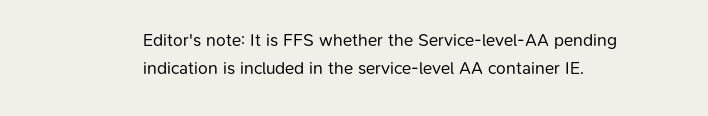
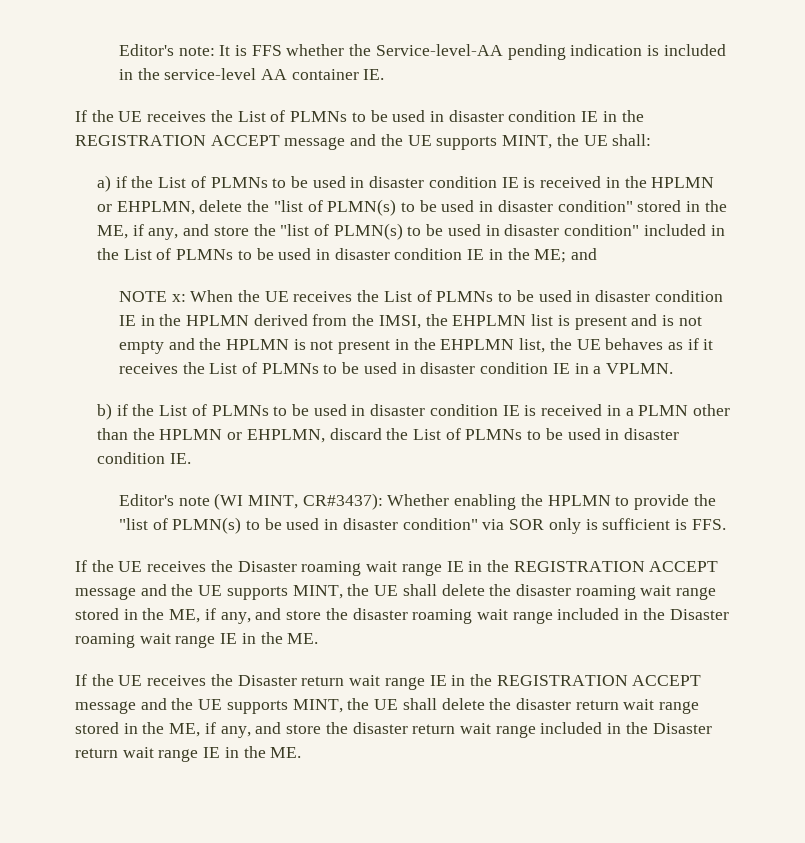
(584, 68) none -> [75,110,644,122] [75,134,652,150] [96,175,715,192] [96,199,727,216] [96,223,725,240] [96,248,598,263] [118,290,723,302] [118,314,702,330] [118,338,714,354] [118,362,673,374] [96,403,730,420] [96,428,680,443] [96,452,191,464] [118,493,716,510] [118,517,726,534] [75,560,719,576] [75,584,717,600] [75,608,729,624] [75,632,319,648] [75,674,702,690] [75,698,700,714] [75,722,712,738] [75,746,302,762] // If the UE receives the List of PLMNs to be used in disaster condition IE in the REGISTRATION ACCEPT message and the UE supports MINT, the UE shall: // a) if the List of PLMNs to be used in disaster condition IE is received in the HPLMN or EHPLMN, delete the "list of PLMN(s) to be used in disaster condition" stored in the ME, if any, and store the "list of PLMN(s) to be used in disaster condition" included in the List of PLMNs to be used in disaster condition IE in the ME; and // NOTE x: When the UE receives the List of PLMNs to be used in disaster condition IE in the HPLMN derived from the IMSI, the EHPLMN list is present and is not empty and the HPLMN is not present in the EHPLMN list, the UE behaves as if it receives the List of PLMNs to be used in disaster condition IE in a VPLMN. // b) if the List of PLMNs to be used in disaster condition IE is received in a PLMN other than the HPLMN or EHPLMN, discard the List of PLMNs to be used in disaster condition IE. // Editor's note (WI MINT, CR#3437): Whether enabling the HPLMN to provide the "list of PLMN(s) to be used in disaster condition" via SOR only is sufficient is FFS. // If the UE receives the Disaster roaming wait range IE in the REGISTRATION ACCEPT message and the UE supports MINT, the UE shall delete the disaster roaming wait range stored in the ME, if any, and store the disaster roaming wait range included in the Disaster roaming wait range IE in the ME. // If the UE receives the Disaster return wait range IE in the REGISTRATION ACCEPT message and the UE supports MINT, the UE shall delete the disaster return wait range stored in the ME, if any, and store the disaster return wait range included in the Disaster return wait range IE in the ME.

